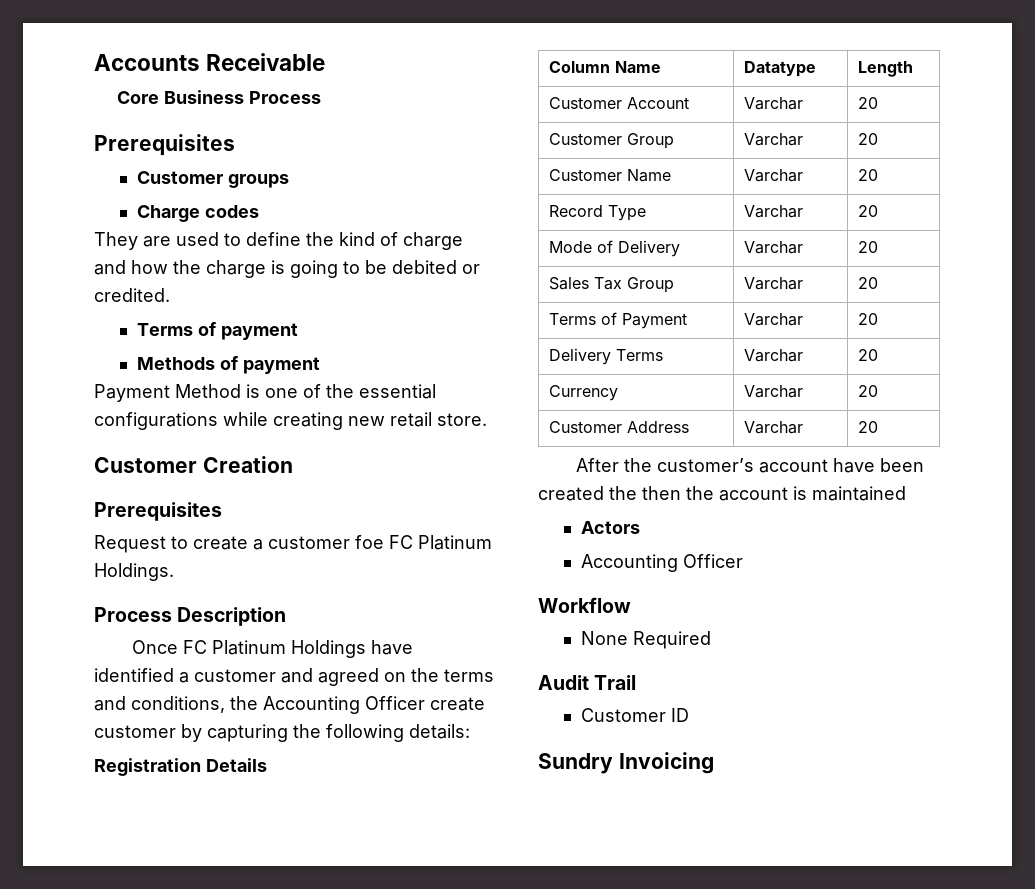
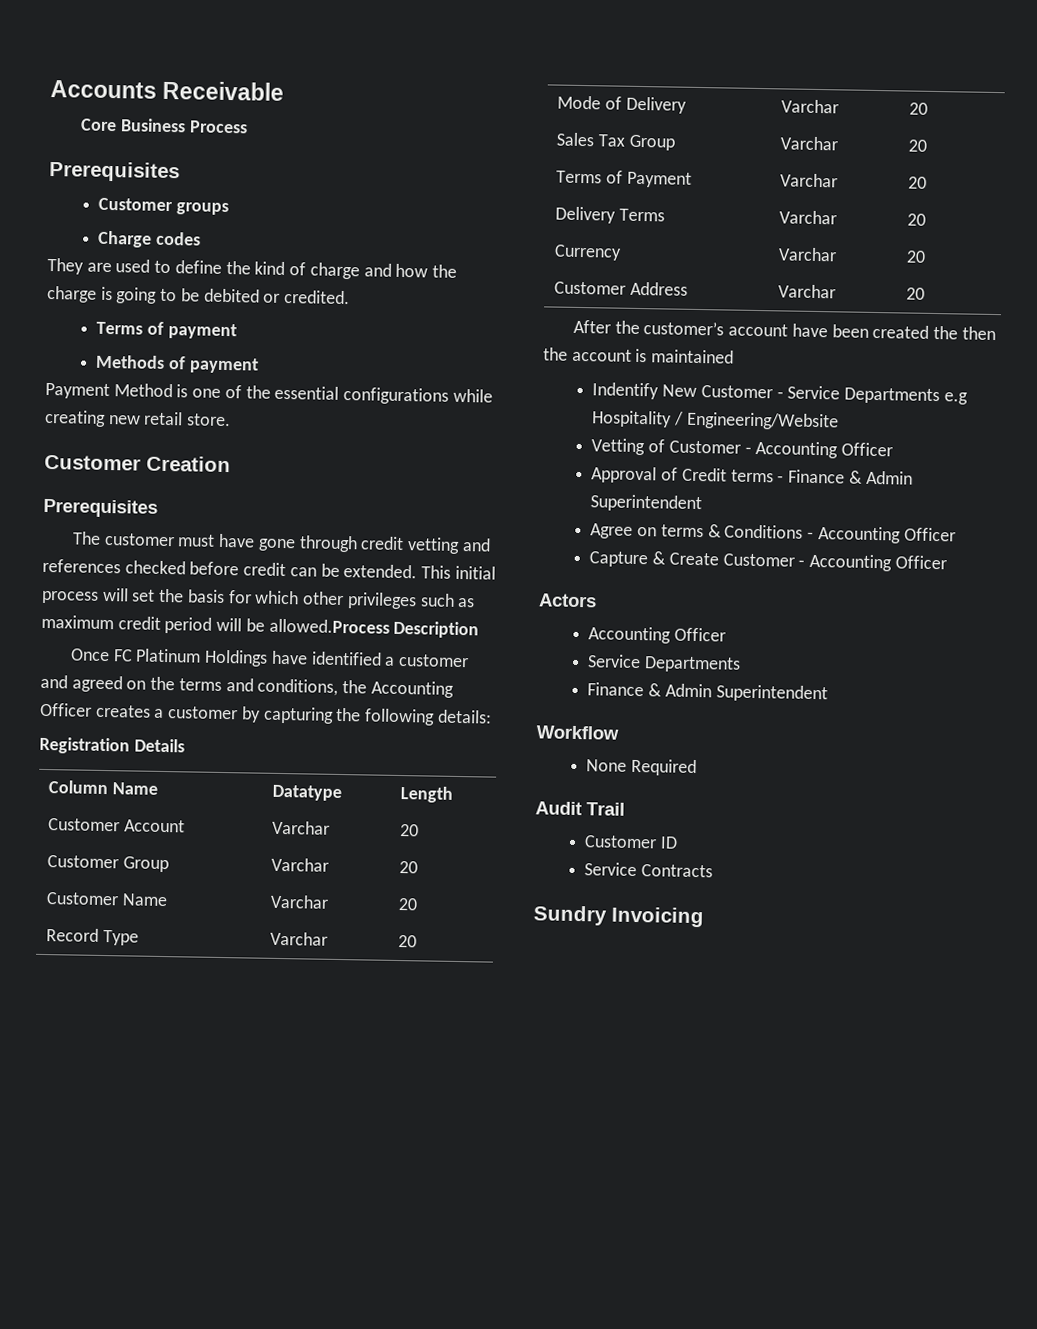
[94,535,492,553] [94,563,174,581] [94,607,172,622] Request to create a customer foe FC Platinum Holdings. // Process -> [71,531,491,554] [42,558,496,580] [41,587,476,610] [41,614,390,634] The customer must have gone through credit vetting and references checked before credit can be extended. This initial process will set the basis for which other privileges such as maximum credit period will be allowed.Process
[430,697,485,711] create -> [95,704,165,719] creates a
[580,521,640,534] [580,554,743,572] Actors // Accounting Officer -> [592,382,968,405] [592,410,839,431] [591,438,894,459] [591,466,913,485] [590,494,703,513] [590,523,956,544] [589,551,947,572] [538,593,597,608] [588,626,727,644] [587,654,742,673] [587,682,828,703] Indentify New Customer - Service Departments e.g Hospitality / Engineering/Website // Vetting of Customer - Accounting Officer // Approval of Credit terms - Finance & Admin Superintendent // Agree on terms & Conditions - Accounting Officer // Capture & Create Customer - Accounting Officer // Actors // Accounting Officer // Service Departments // Finance & Admin Superintendent
(689, 715) none -> [584,862,714,878] // Service Contracts

